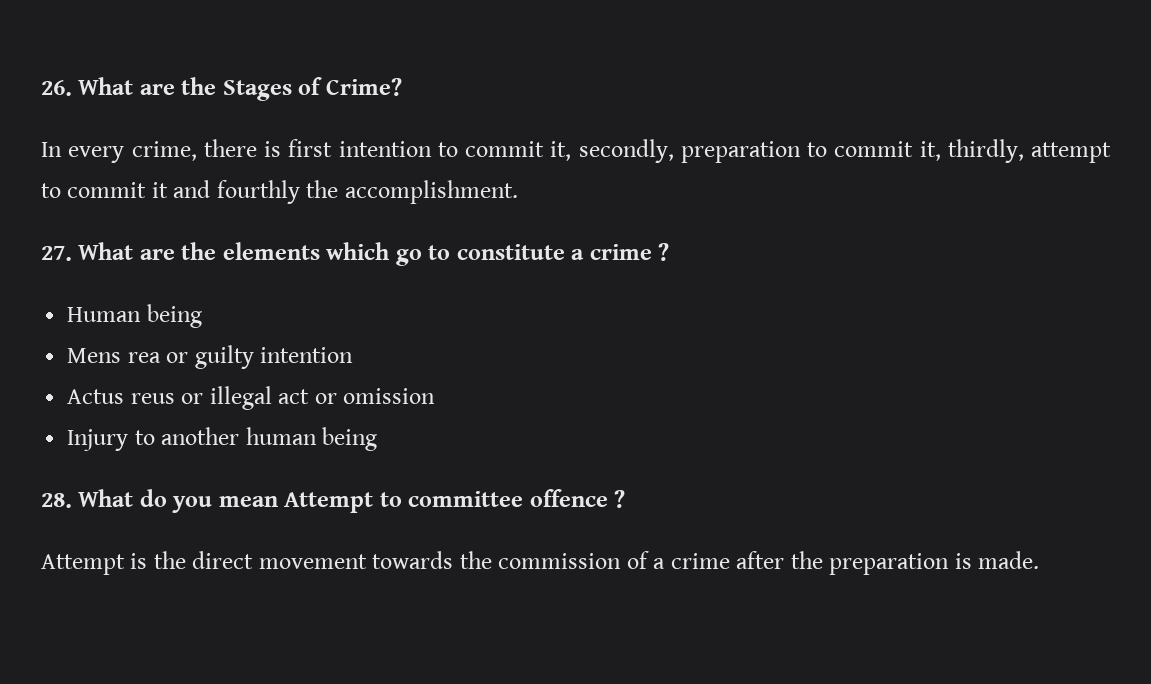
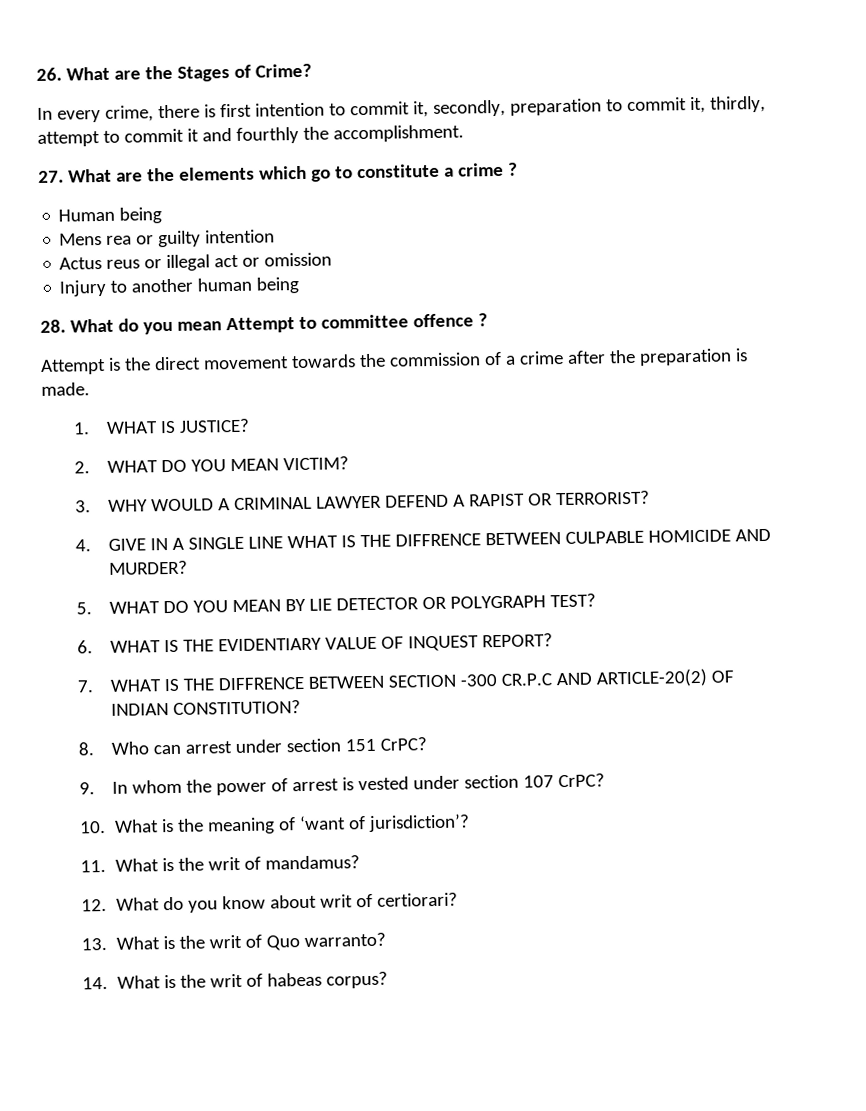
(1040, 560) none -> [73,418,250,435] [74,456,349,474] [75,490,650,513] [75,528,771,552] [108,560,188,575] [76,593,596,615] [77,633,553,654] [77,668,734,693] [110,700,301,716] [78,737,427,756] [79,773,605,796] [79,813,470,835] [80,855,360,873] [81,892,458,913] [81,932,386,951] [82,971,388,990] // 1. WHAT IS JUSTICE? // 2. WHAT DO YOU MEAN VICTIM? // 3. WHY WOULD A CRIMINAL LAWYER DEFEND A RAPIST OR TERRORIST? // 4. GIVE IN A SINGLE LINE WHAT IS THE DIFFRENCE BETWEEN CULPABLE HOMICIDE AND MURDER? // 5. WHAT DO YOU MEAN BY LIE DETECTOR OR POLYGRAPH TEST? // 6. WHAT IS THE EVIDENTIARY VALUE OF INQUEST REPORT? // 7. WHAT IS THE DIFFRENCE BETWEEN SECTION -300 CR.P.C AND ARTICLE-20(2) OF INDIAN CONSTITUTION? // 8. Who can arrest under section 151 CrPC? // 9. In whom the power of arrest is vested under section 107 CrPC? // 10. What is the meaning of ‘want of jurisdiction’? // 11. What is the writ of mandamus? // 12. What do you know about writ of certiorari? // 13. What is the writ of Quo warranto? // 14. What is the writ of habeas corpus?

